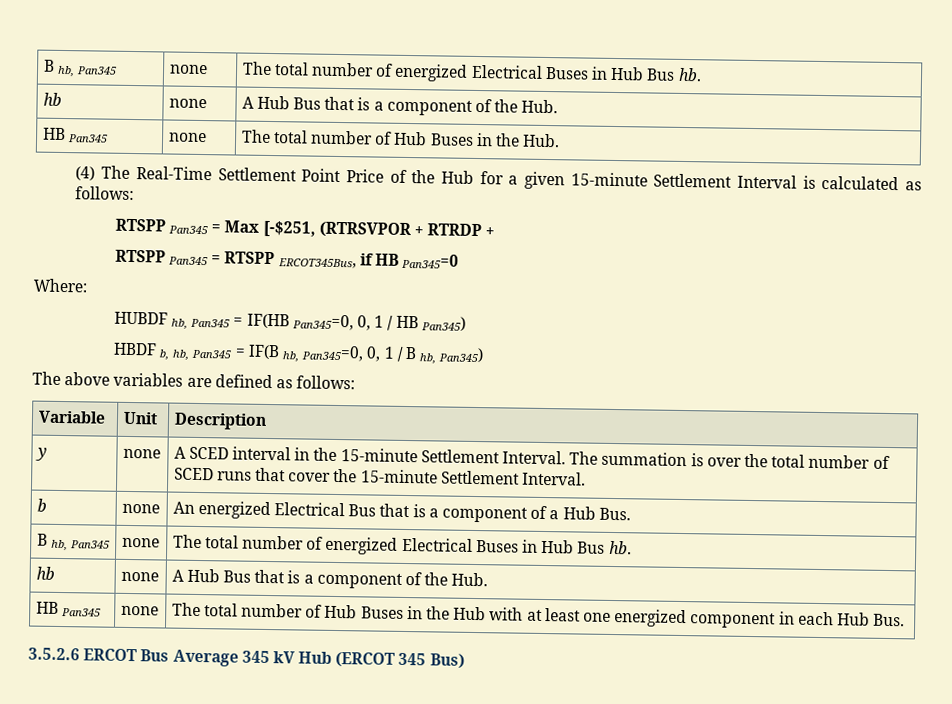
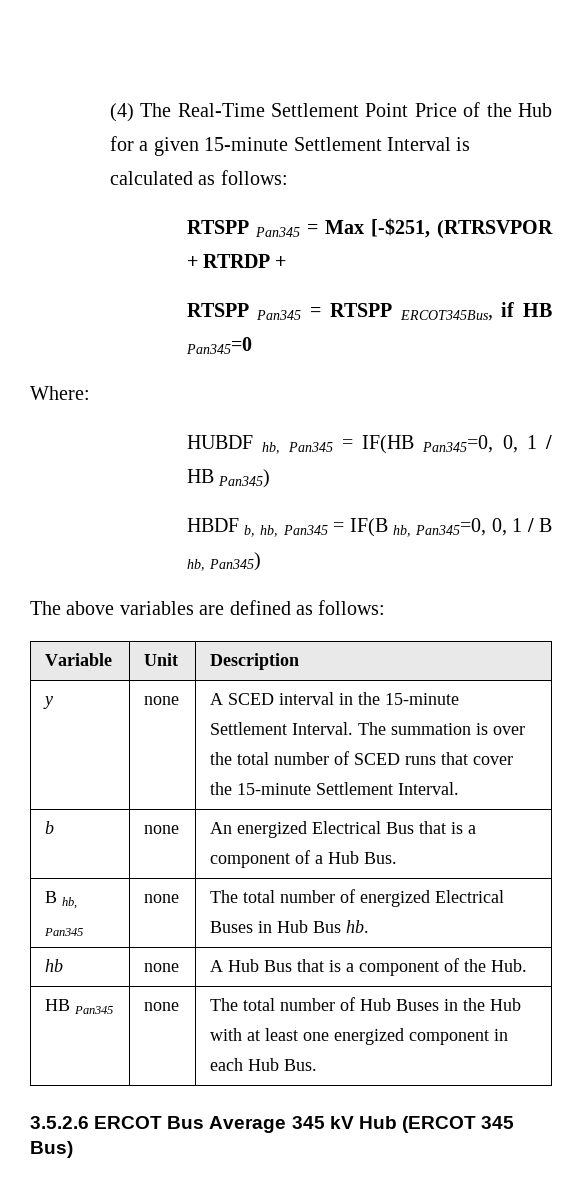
[43,59,118,78] [169,64,208,75] [241,61,702,82] [42,92,62,106] [168,98,207,109] [241,95,559,116] [42,127,108,143] [168,132,207,143] [241,129,561,148] B hb, Pan345 | none | The total number of energized Electrical Buses in Hub Bus hb. // hb | none | A Hub Bus that is a component of the Hub. // HB Pan345 | none | The total number of Hub Buses in the Hub. // -> (109, 112) none

